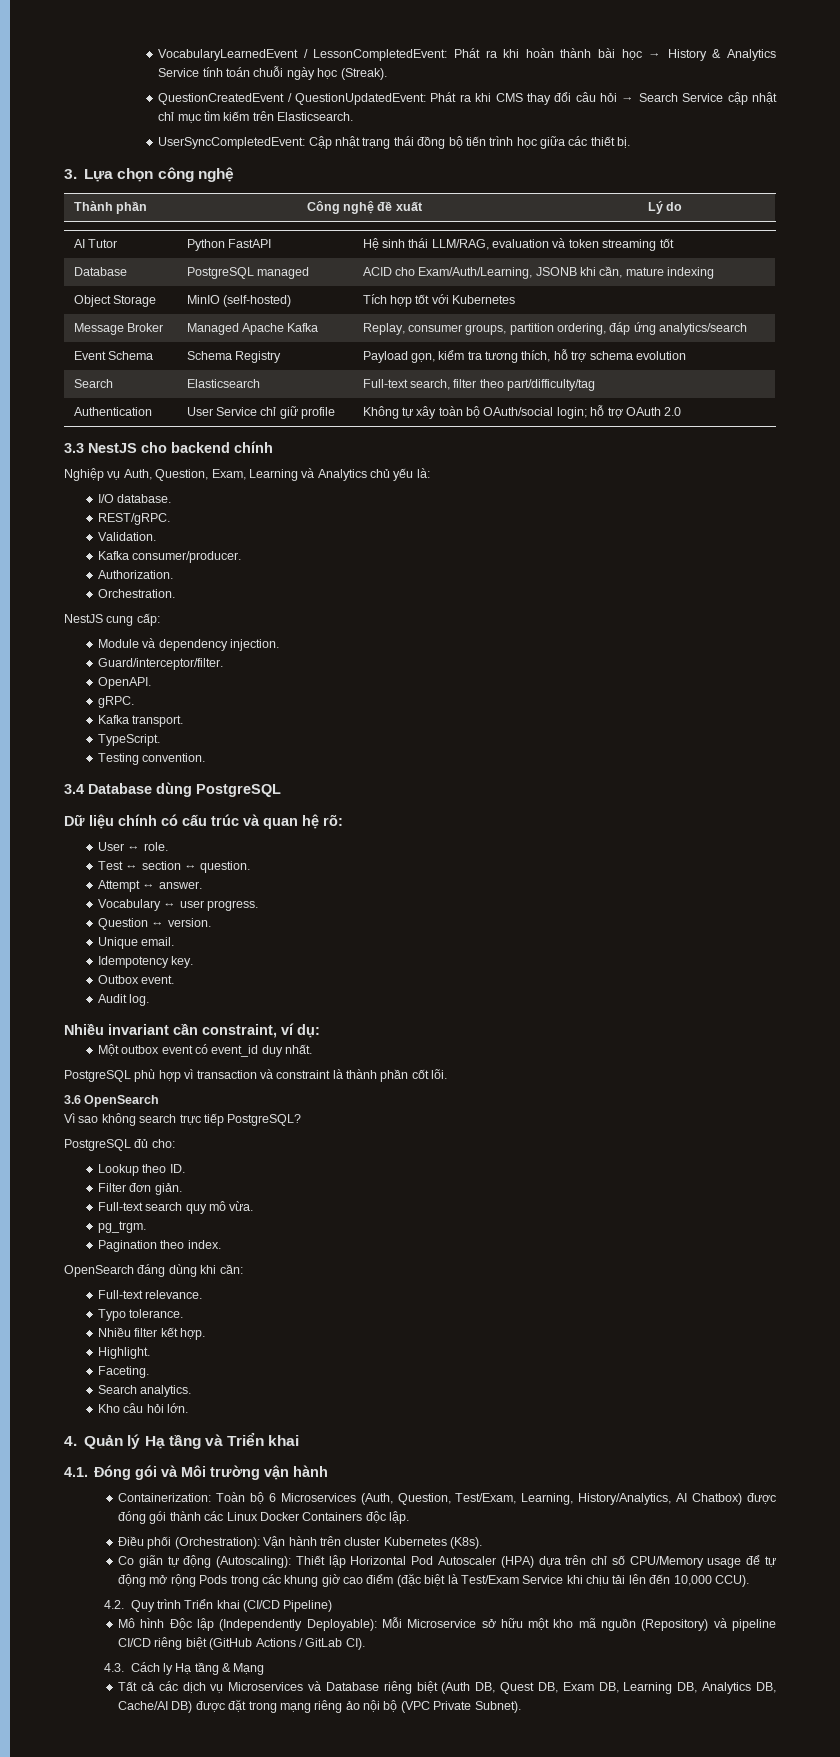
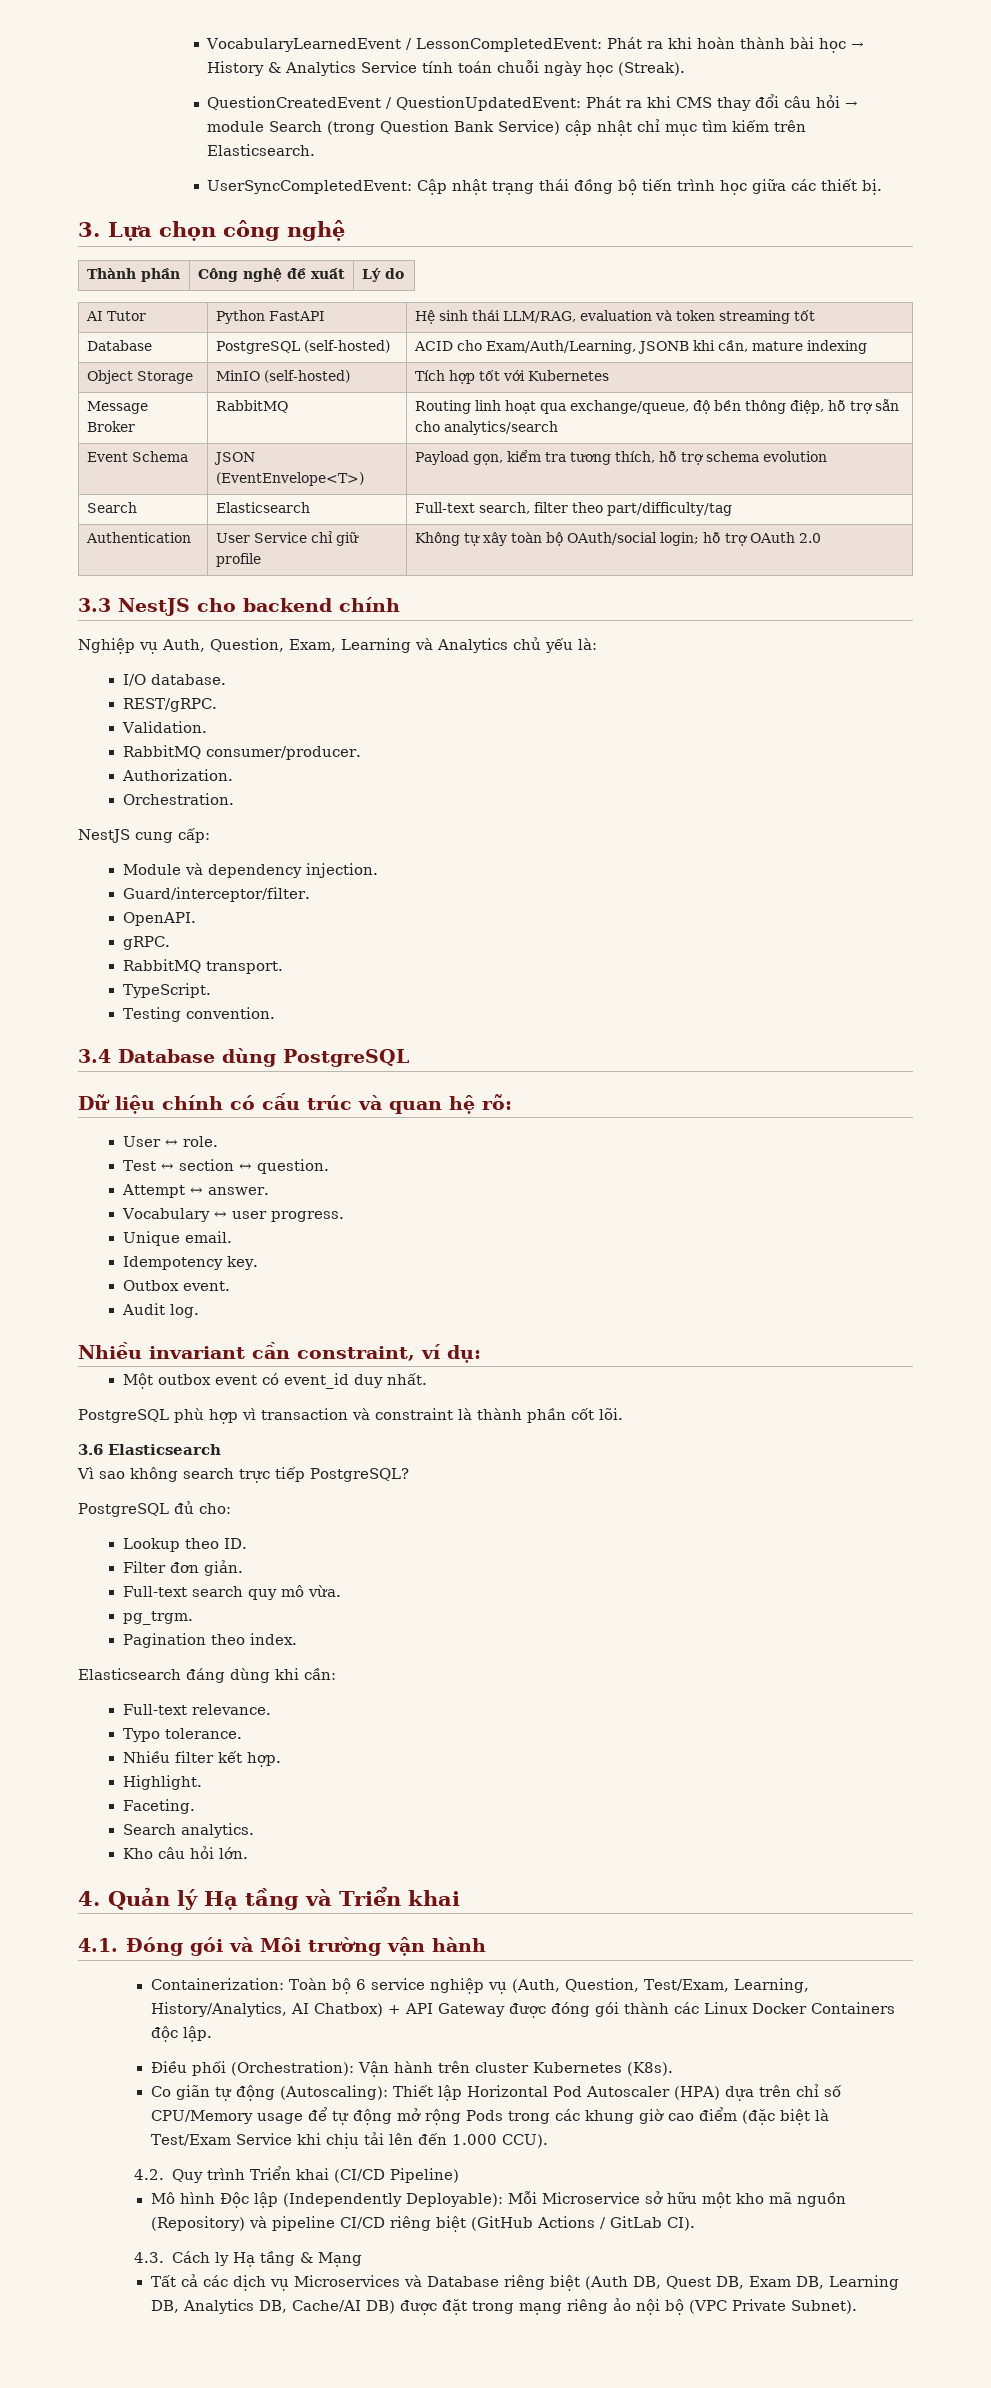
[638,93,724,102] Search Service -> [207,120,561,135] module Search (trong Question Bank Service)
[256,267,309,279] managed -> [303,340,390,353] (self-hosted)
[186,323,319,335] [362,322,656,335] Managed Apache Kafka | Replay, consumer groups, partition ordering, đáp ứng -> [215,400,288,413] [414,399,899,414] [414,421,440,432] RabbitMQ | Routing linh hoạt qua exchange/queue, độ bền thông điệp, hỗ trợ sẵn cho
[186,351,281,363] Schema Registry -> [213,452,255,465] [215,472,364,486] JSON (EventEnvelope<T>)
[97,551,129,560] Kafka -> [122,745,201,759] RabbitMQ
[97,715,129,724] Kafka -> [122,959,201,973] RabbitMQ
[97,918,211,930] // Question ↔ version. -> (344, 1216) none
[84,1095,160,1107] OpenSearch -> [108,1444,221,1455] Elasticsearch
[64,1265,134,1277] OpenSearch -> [78,1668,181,1680] Elasticsearch
[280,1493,356,1502] Microservices -> [370,1978,507,1994] service nghiệp vụ
(743, 1499) none -> [387,2003,505,2017] + API Gateway
[673,1575,712,1586] 10,000 -> [451,2134,497,2145] 1.000

